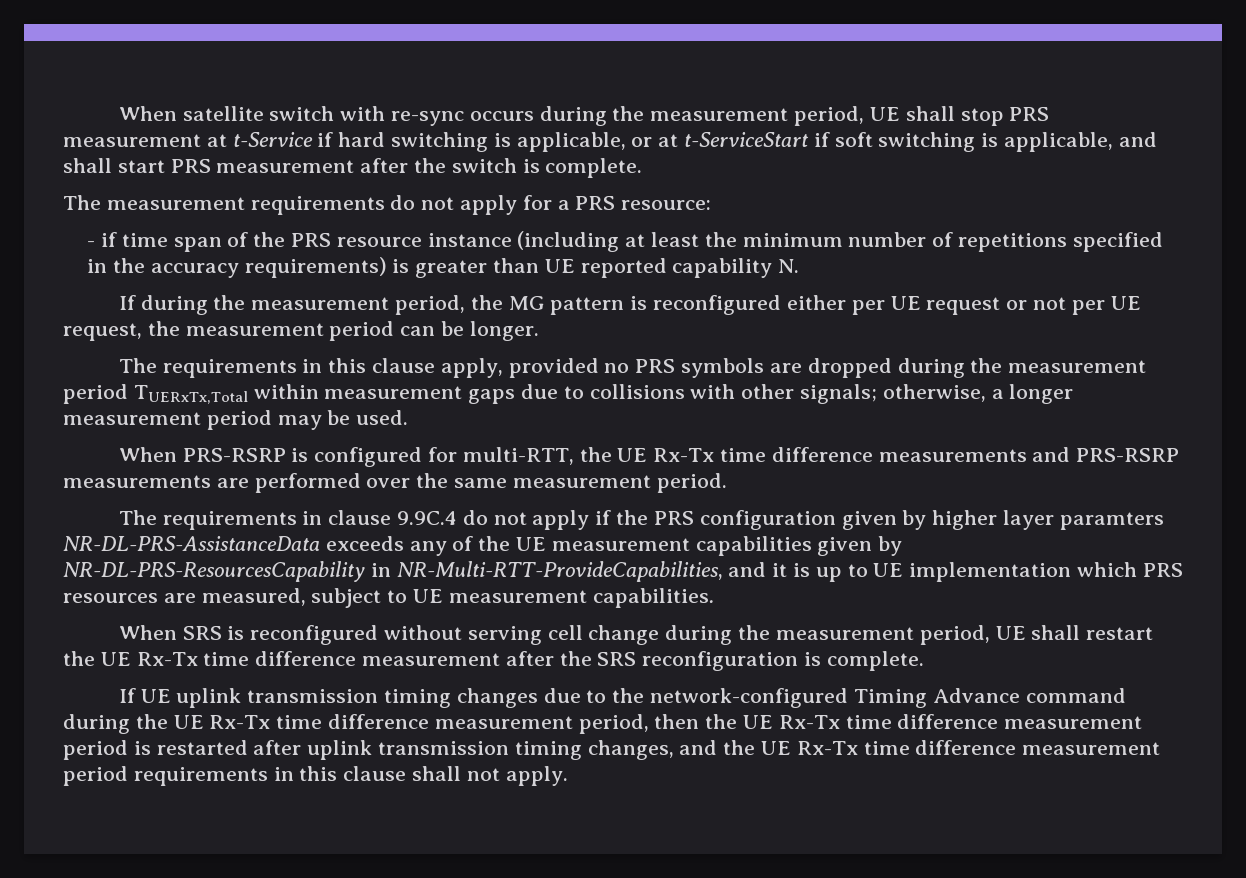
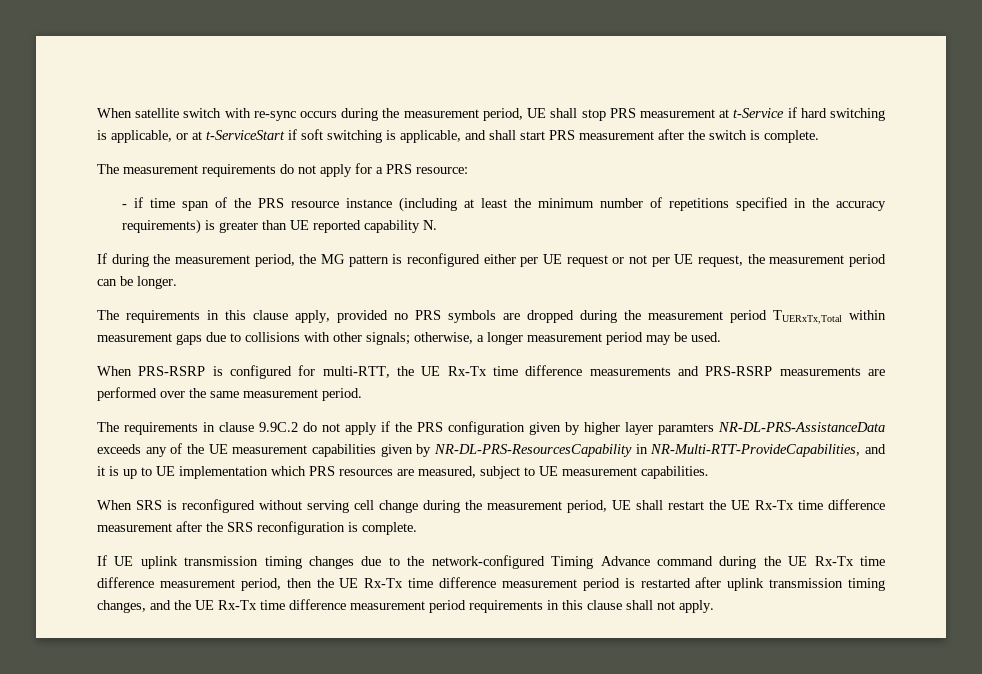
[397,511,458,525] 9.9C.4 -> [259,422,298,432] 9.9C.2

